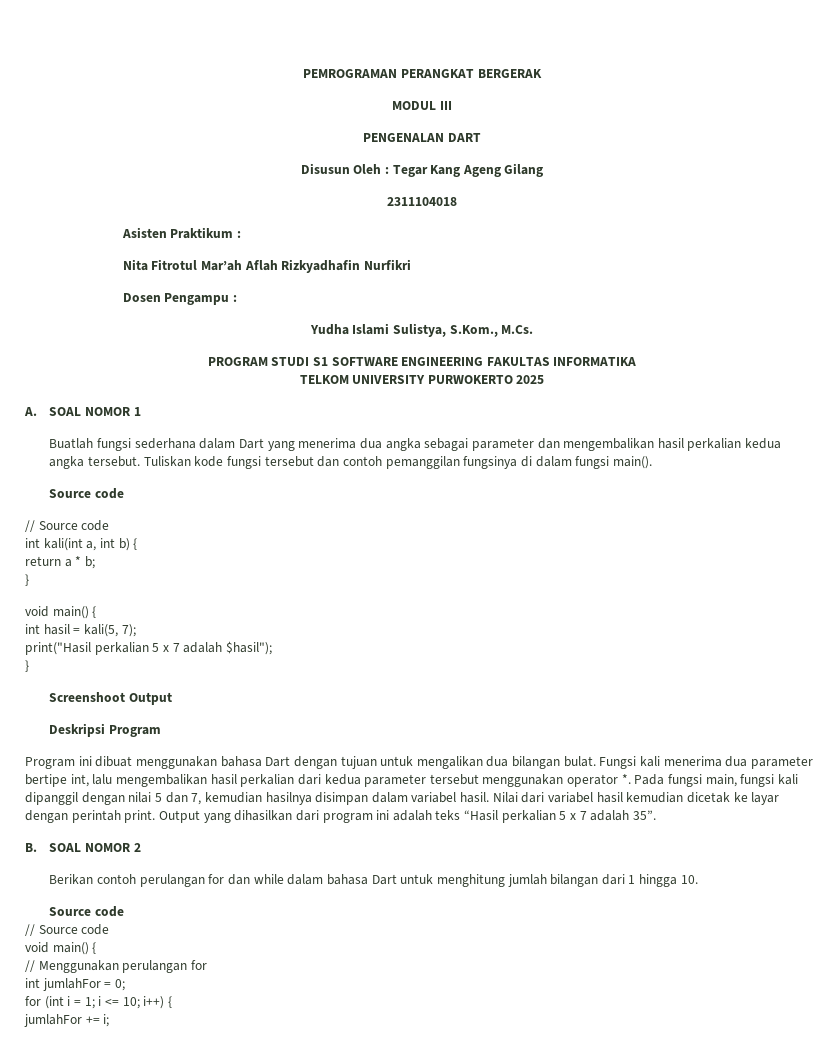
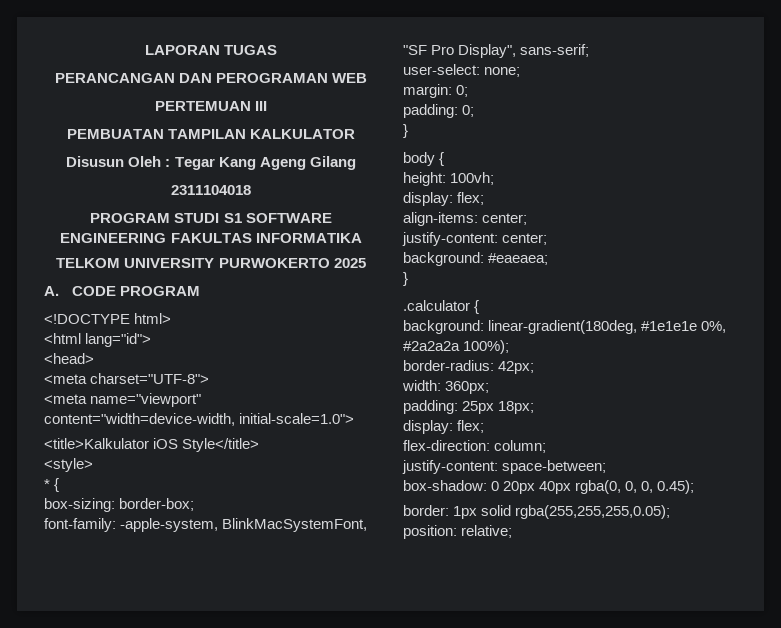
[303,69,542,78] [392,101,452,110] [363,133,481,142] PEMROGRAMAN PERANGKAT BERGERAK // MODUL III // PENGENALAN DART -> [144,45,278,55] [54,73,368,83] [154,101,268,111] [66,129,356,139] LAPORAN TUGAS // PERANCANGAN DAN PEROGRAMAN WEB // PERTEMUAN III // PEMBUATAN TAMPILAN KALKULATOR
[121,227,241,239] [122,259,411,273] [122,293,237,305] [309,323,534,337] // Asisten Praktikum : // Nita Fitrotul Mar’ah Aflah Rizkyadhafin Nurfikri // Dosen Pengampu : // Yudha Islami Sulistya, S.Kom., M.Cs. -> (251, 190) none
[49,407,141,416] [49,438,782,451] [49,456,652,469] [49,488,125,499] [25,520,110,532] [25,538,138,551] [25,556,95,569] [25,574,29,586] [25,606,97,619] [25,624,136,637] [25,641,272,655] [25,660,29,672] [49,692,173,705] [49,723,162,737] [25,756,813,769] [25,774,798,787] [25,792,780,805] [25,810,656,823] [25,843,141,852] [49,874,698,887] [49,906,125,917] [25,924,110,936] [25,942,97,955] [25,960,207,973] [25,978,125,991] [25,996,172,1009] [24,1014,110,1027] SOAL NOMOR 1 // Buatlah fungsi sederhana dalam Dart yang menerima dua angka sebagai parameter dan mengembalikan hasil perkalian kedua angka tersebut. Tuliskan kode fungsi tersebut dan contoh pemanggilan fungsinya di dalam fungsi main(). // Source code // // Source code // int kali(int a, int b) { // return a * b; // } // void main() { // int hasil = kali(5, 7); // print("Hasil perkalian 5 x 7 adalah $hasil"); // } // Screenshoot Output // Deskripsi Program // Program ini dibuat menggunakan bahasa Dart dengan tujuan untuk mengalikan dua bilangan bulat. Fungsi kali menerima dua parameter bertipe int, lalu mengembalikan hasil perkalian dari kedua parameter tersebut menggunakan operator *. Pada fungsi main, fungsi kali dipanggil dengan nilai 5 dan 7, kemudian hasilnya disimpan dalam variabel hasil. Nilai dari variabel hasil kemudian dicetak ke layar dengan perintah print. Output yang dihasilkan dari program ini adalah teks “Hasil perkalian 5 x 7 adalah 35”. // B. SOAL NOMOR 2 // Berikan contoh perulangan for dan while dalam bahasa Dart untuk menghitung jumlah bilangan dari 1 hingga 10. // Source code // // Source code // void main() { // // Menggunakan perulangan for // int jumlahFor = 0; // for (int i = 1; i <= 10; i++) { // jumlahFor += i; -> [72,286,201,296] [44,313,172,324] [44,333,152,347] [44,353,94,364] [44,373,210,384] [44,393,202,407] [44,413,355,426] [44,438,260,452] [44,458,93,472] [44,478,60,492] [44,498,195,512] [44,518,368,532] [403,44,590,58] [403,64,521,77] [403,84,469,98] [403,104,475,118] [403,124,408,138] [403,152,445,166] [403,172,495,186] [403,192,485,206] [403,212,528,226] [402,232,548,246] [403,252,549,266] [403,272,408,286] [403,300,480,314] [403,320,727,334] [403,340,510,354] [403,360,535,374] [402,380,490,394] [403,400,535,414] [403,420,485,434] [403,440,547,453] [402,460,607,474] [403,480,695,494] [403,505,671,519] [403,525,513,539] CODE PROGRAM // <!DOCTYPE html> // <html lang="id"> // <head> // <meta charset="UTF-8"> // <meta name="viewport" content="width=device-width, initial-scale=1.0"> // <title>Kalkulator iOS Style</title> // <style> // * { // box-sizing: border-box; // font-family: -apple-system, BlinkMacSystemFont, "SF Pro Display", sans-serif; // user-select: none; // margin: 0; // padding: 0; // } // body { // height: 100vh; // display: flex; // align-items: center; // justify-content: center; // background: #eaeaea; // } // .calculator { // background: linear-gradient(180deg, #1e1e1e 0%, #2a2a2a 100%); // border-radius: 42px; // width: 360px; // padding: 25px 18px; // display: flex; // flex-direction: column; // justify-content: space-between; // box-shadow: 0 20px 40px rgba(0, 0, 0, 0.45); // border: 1px solid rgba(255,255,255,0.05); // position: relative;

